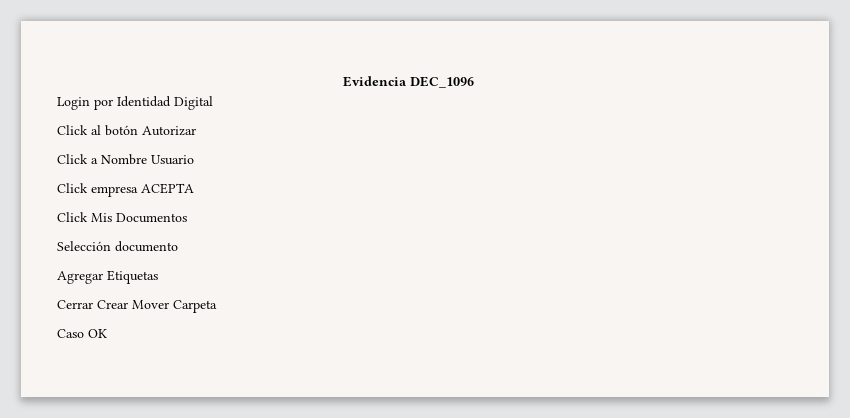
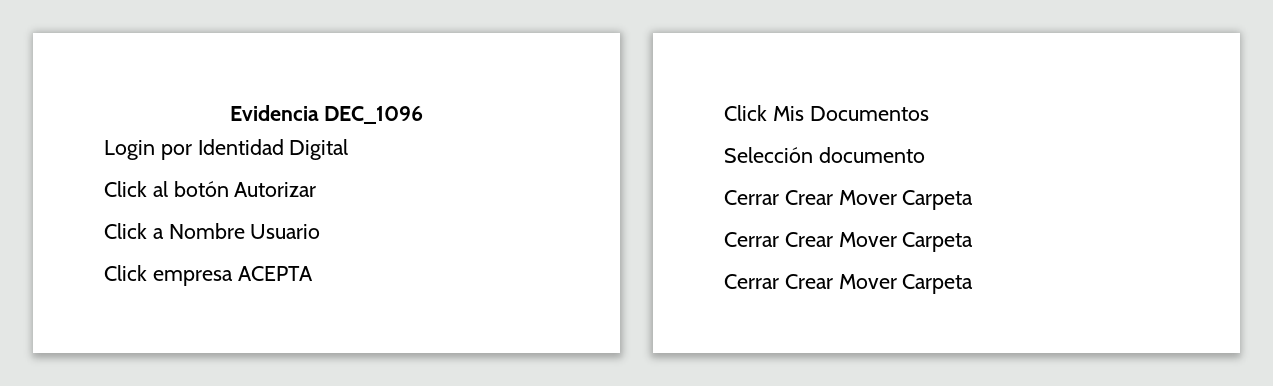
[57,270,158,284] [57,300,217,313] [57,329,107,338] Agregar Etiquetas // Cerrar Crear Mover Carpeta // Caso OK -> [724,190,974,210] [724,232,974,252] [724,274,974,294] Cerrar Crear Mover Carpeta // Cerrar Crear Mover Carpeta // Cerrar Crear Mover Carpeta

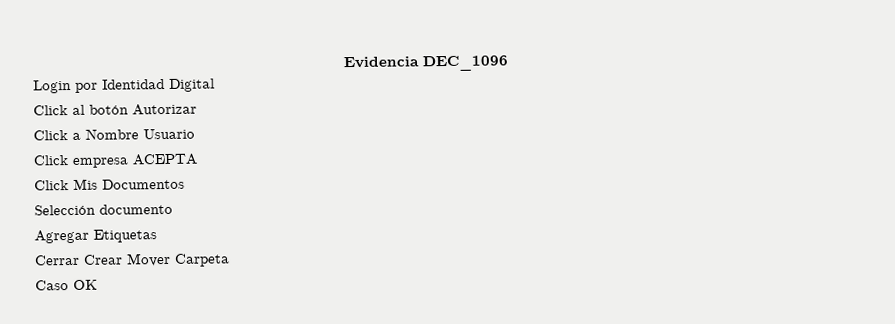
[724,190,974,210] [724,232,974,252] [724,274,974,294] Cerrar Crear Mover Carpeta // Cerrar Crear Mover Carpeta // Cerrar Crear Mover Carpeta -> [34,229,157,244] [34,252,230,267] [35,279,98,291] Agregar Etiquetas // Cerrar Crear Mover Carpeta // Caso OK

